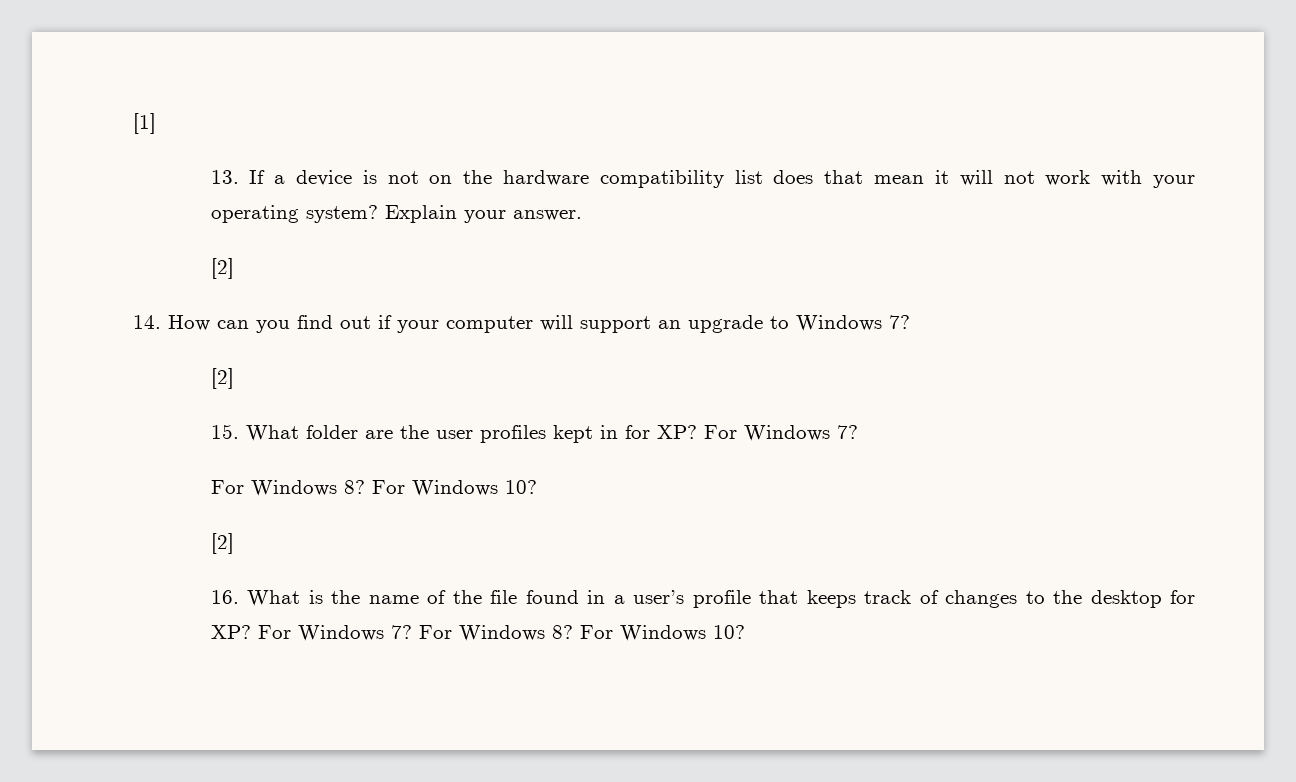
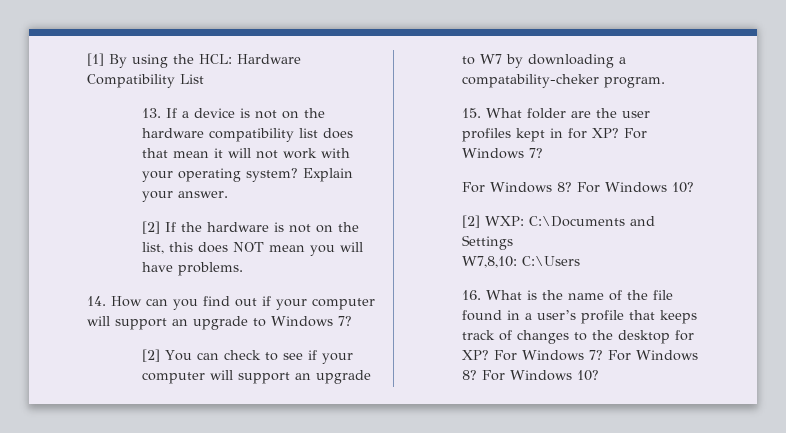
(156, 123) none -> [109,54,301,68] [87,74,204,88] By using the HCL: Hardware Compatibility List
(234, 268) none -> [165,222,360,233] [142,242,364,256] [142,262,244,276] If the hardware is not on the list, this does NOT mean you will have problems.
(234, 378) none -> [165,350,354,364] [142,370,372,384] [462,54,627,68] [462,74,666,88] You can check to see if your computer will support an upgrade to W7 by downloading a compatability-cheker program.
(234, 543) none -> [485,216,656,227] [462,235,514,250] [462,256,581,268] WXP: C:\Documents and Settings // W7,8,10: C:\Users

